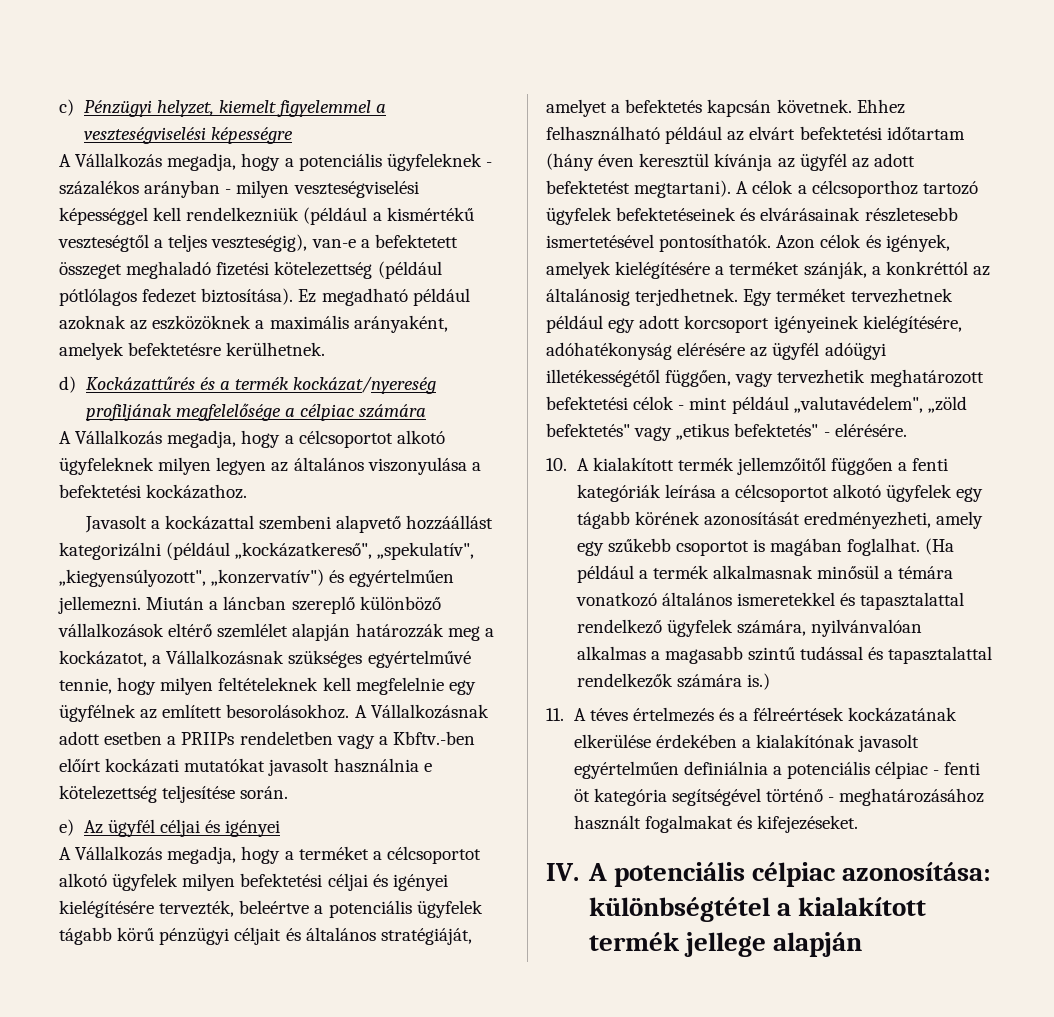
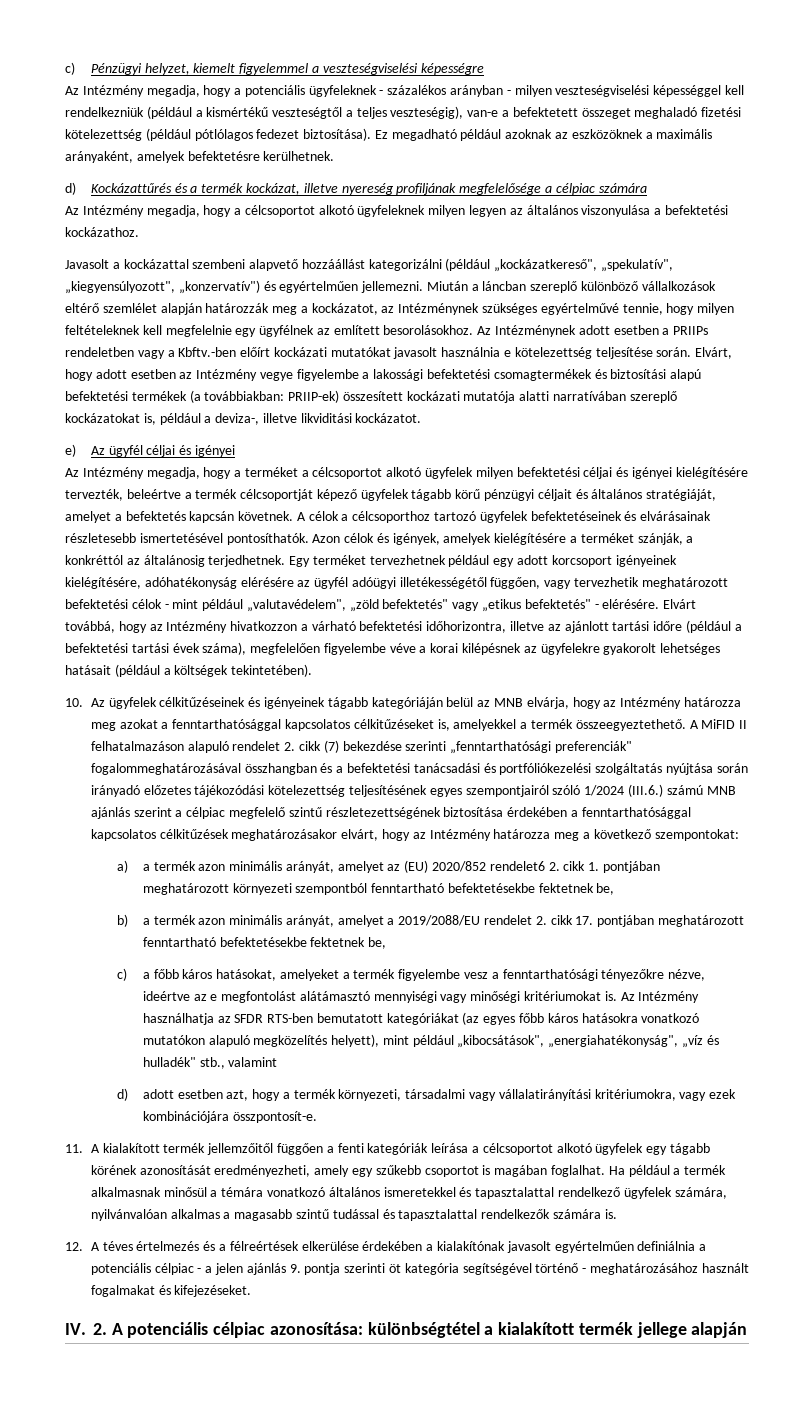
[59,153,163,168] A Vállalkozás -> [65,85,144,97] Az Intézmény
[293,376,437,394] kockázat/nyereség -> [246,183,394,195] kockázat, illetve nyereség
[59,430,163,445] A Vállalkozás -> [65,205,144,217] Az Intézmény
[152,650,285,665] a Vállalkozásnak -> [381,303,480,315] az Intézménynek
[354,704,489,719] A Vállalkozásnak -> [477,325,577,337] Az Intézménynek
(289, 792) none -> [695,347,733,359] [65,369,702,381] [65,390,677,403] [65,413,422,425] Elvárt, hogy adott esetben az Intézmény vegye figyelembe a lakossági befektetési csomagtermékek és biztosítási alapú befektetési termékek (a továbbiakban: PRIIP-ek) összesített kockázati mutatója alatti narratívában szereplő kockázatokat is, például a deviza-, illetve likviditási kockázatot.
[59,846,163,861] A Vállalkozás -> [65,467,144,479] Az Intézmény
[328,900,412,918] potenciális -> [195,489,357,501] termék célcsoportját képező
[856,99,905,114] [546,126,965,144] [546,153,915,171] [546,180,732,198] Ehhez felhasználható például az elvárt befektetési időtartam (hány éven keresztül kívánja az ügyfél az adott befektetést megtartani). -> (294, 516) none
[546,458,567,471] // 10. -> [663,599,697,609] [65,620,742,633] [65,642,721,655] [65,664,313,677] [65,697,741,709] [90,719,748,731] [90,740,632,754] [90,763,748,775] [90,784,736,797] [90,807,691,819] [90,829,739,841] [116,860,660,873] [142,883,615,895] [116,914,744,927] [142,937,387,949] [116,968,706,981] [142,991,700,1003] [142,1012,700,1025] [142,1034,719,1048] [142,1057,278,1069] [116,1088,737,1101] [142,1111,317,1123] [65,1144,83,1153] Elvárt továbbá, hogy az Intézmény hivatkozzon a várható befektetési időhorizontra, illetve az ajánlott tartási időre (például a befektetési tartási évek száma), megfelelően figyelembe véve a korai kilépésnek az ügyfelekre gyakorolt lehetséges hatásait (például a költségek tekintetében). // 10. Az ügyfelek célkitűzéseinek és igényeinek tágabb kategóriáján belül az MNB elvárja, hogy az Intézmény határozza meg azokat a fenntarthatósággal kapcsolatos célkitűzéseket is, amelyekkel a termék összeegyeztethető. A MiFID II felhatalmazáson alapuló rendelet 2. cikk (7) bekezdése szerinti „fenntarthatósági preferenciák" fogalommeghatározásával összhangban és a befektetési tanácsadási és portfóliókezelési szolgáltatás nyújtása során irányadó előzetes tájékozódási kötelezettség teljesítésének egyes szempontjairól szóló 1/2024 (III.6.) számú MNB ajánlás szerint a célpiac megfelelő szintű részletezettségének biztosítása érdekében a fenntarthatósággal kapcsolatos célkitűzések meghatározásakor elvárt, hogy az Intézmény határozza meg a következő szempontokat: // a) a termék azon minimális arányát, amelyet az (EU) 2020/852 rendelet6 2. cikk 1. pontjában meghatározott környezeti szempontból fenntartható befektetésekbe fektetnek be, // b) a termék azon minimális arányát, amelyet a 2019/2088/EU rendelet 2. cikk 17. pontjában meghatározott fenntartható befektetésekbe fektetnek be, // c) a főbb káros hatásokat, amelyeket a termék figyelembe vesz a fenntarthatósági tényezőkre nézve, ideértve az e megfontolást alátámasztó mennyiségi vagy minőségi kritériumokat is. Az Intézmény használhatja az SFDR RTS-ben bemutatott kategóriákat (az egyes főbb káros hatásokra vonatkozó mutatókon alapuló megközelítés helyett), mint például „kibocsátások", „energiahatékonyság", „víz és hulladék" stb., valamint // d) adott esetben azt, hogy a termék környezeti, társadalmi vagy vállalatirányítási kritériumokra, vagy ezek kombinációjára összpontosít-e. // 11.
[925,538,955,555] (Ha -> [608,1166,625,1175] Ha
[746,673,770,690] [546,708,564,721] is.) // 11. -> [604,1209,617,1219] [65,1242,83,1251] is. // 12.
[848,707,958,722] kockázatának -> (299, 1246) none
[944,762,981,775] fenti -> [205,1263,386,1275] a jelen ajánlás 9. pontja szerinti
(579, 872) none -> [93,1323,107,1335] 2.

